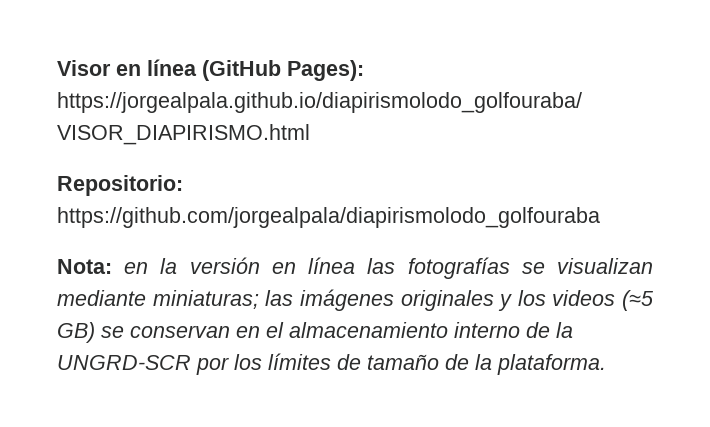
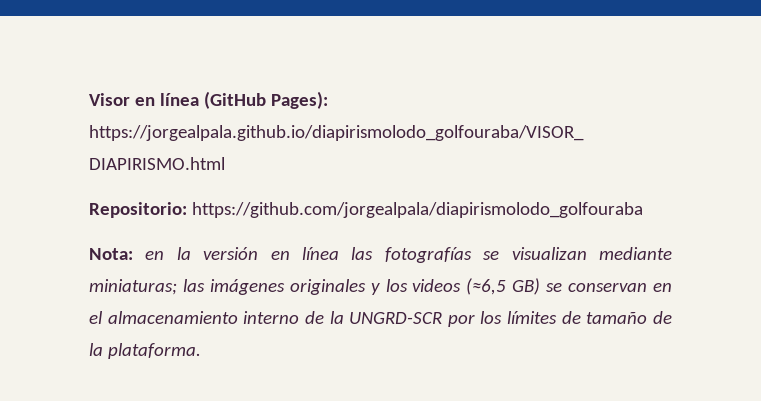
[622,290,654,311] (≈5 -> [466,278,507,295] (≈6,5

